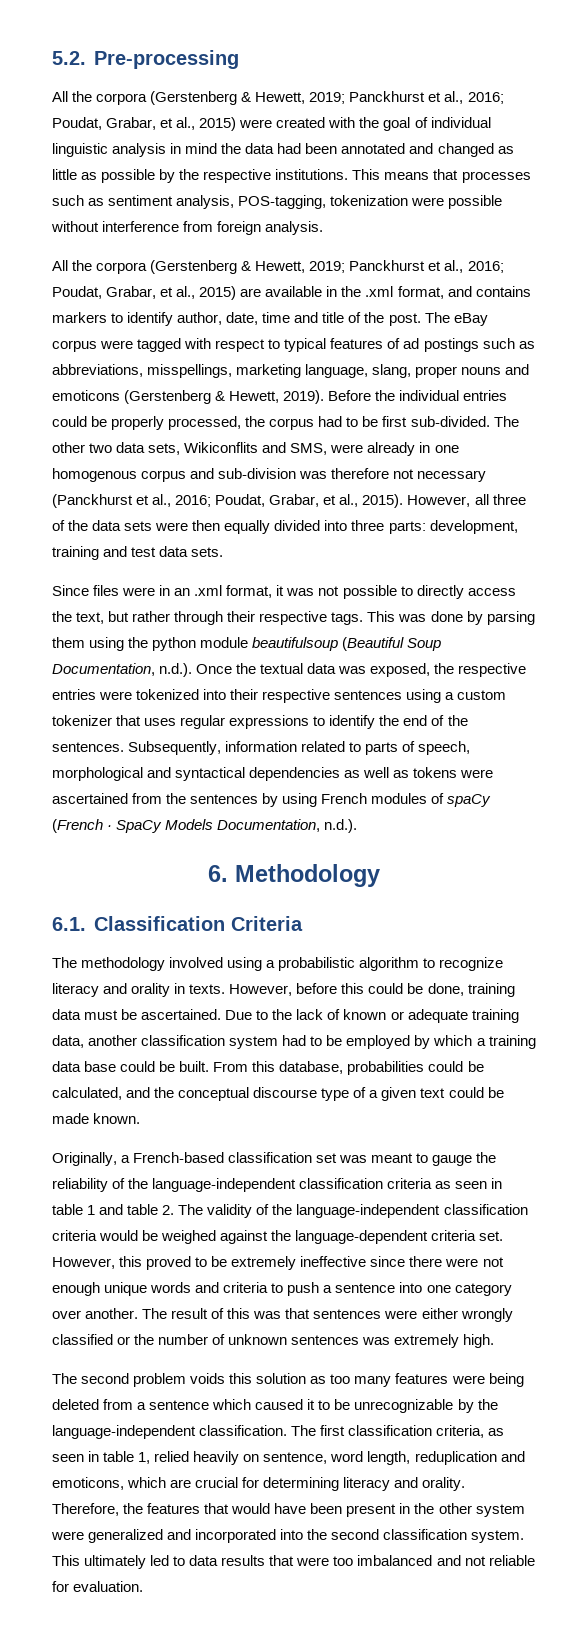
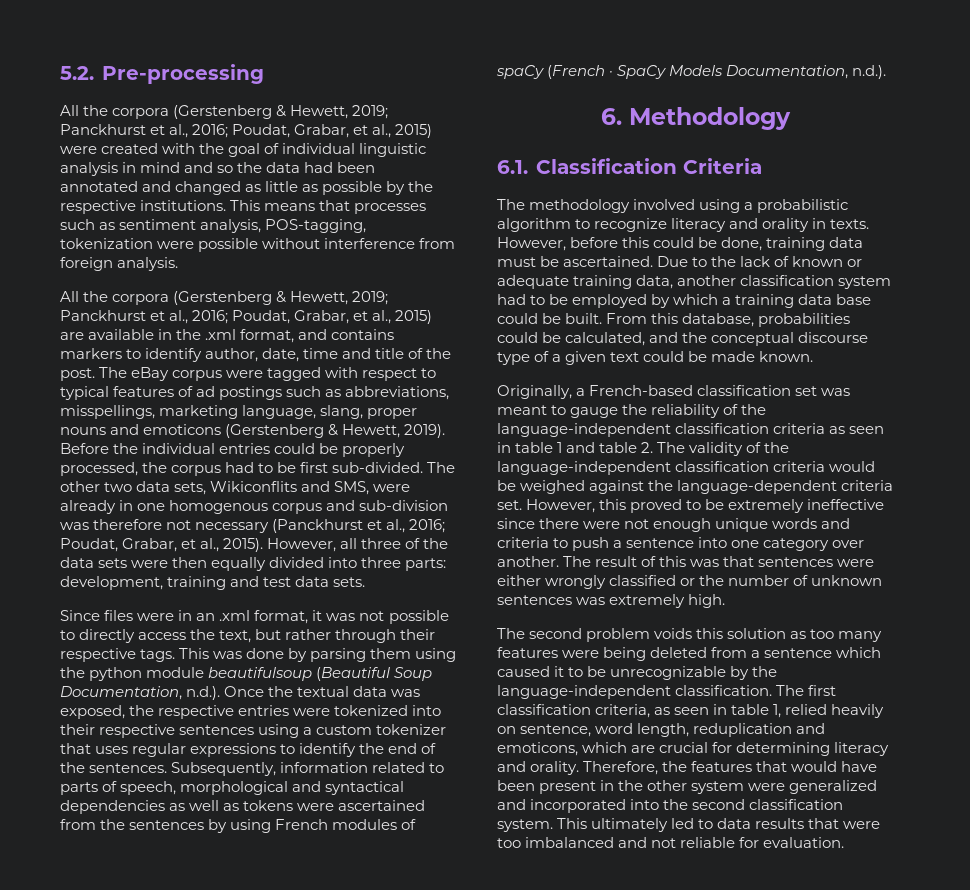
(218, 148) none -> [184,162,234,173] and so

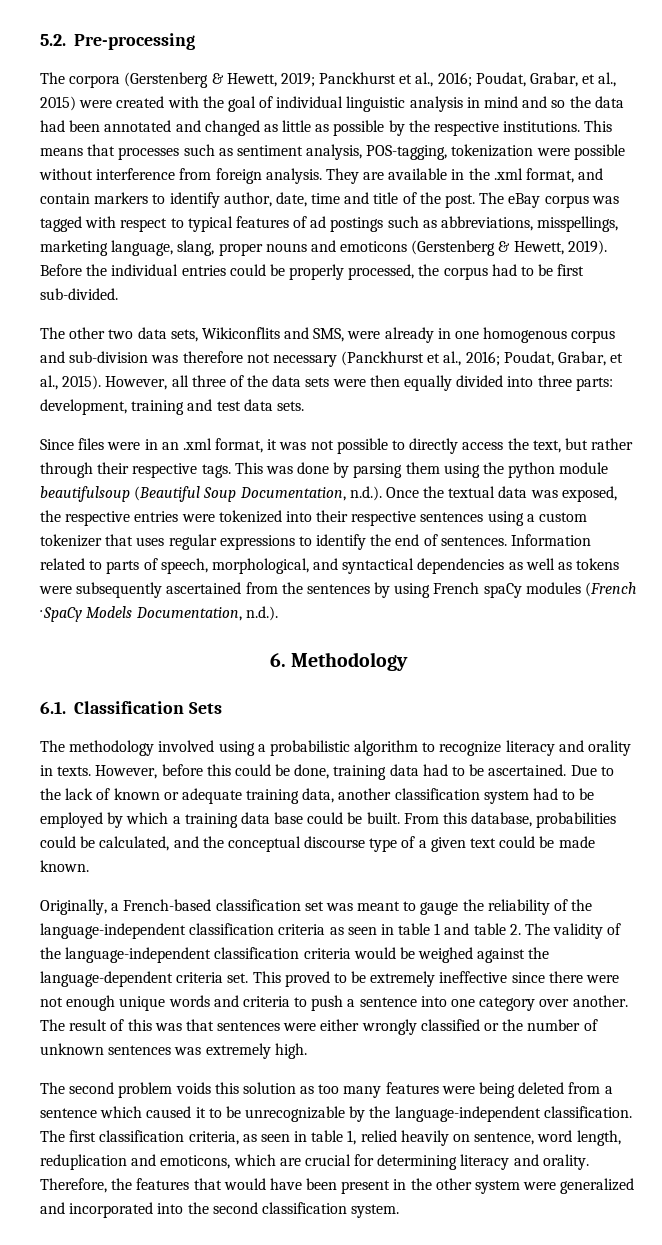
[60,105,109,116] All the -> [40,72,65,84] The
[60,291,389,305] [60,310,433,324] // All the corpora (Gerstenberg & Hewett, 2019; Panckhurst et al., 2016; Poudat, Grabar, et al., 2015) -> [325,168,359,184] They
[331,329,395,340] contains -> [40,193,90,204] contain
[226,370,264,378] were -> [591,196,619,204] was
(424, 467) none -> (118, 294) //
[60,762,369,776] the sentences. Subsequently, information -> [440,534,592,546] sentences. Information
[180,781,289,795] morphological -> [211,558,309,574] morphological,
(335, 807) none -> [76,582,163,598] subsequently
[332,819,417,830] [496,65,544,79] modules of spaCy -> [483,582,581,598] spaCy modules
[682,158,762,174] Criteria -> [188,702,222,714] Sets
[497,257,536,267] must -> [422,764,466,776] had to
[526,499,627,513] However, this -> [252,971,281,983] This
[557,818,881,832] [497,837,845,848] This ultimately led to data results that were too imbalanced and not reliable for evaluation. -> (400, 1211) none

